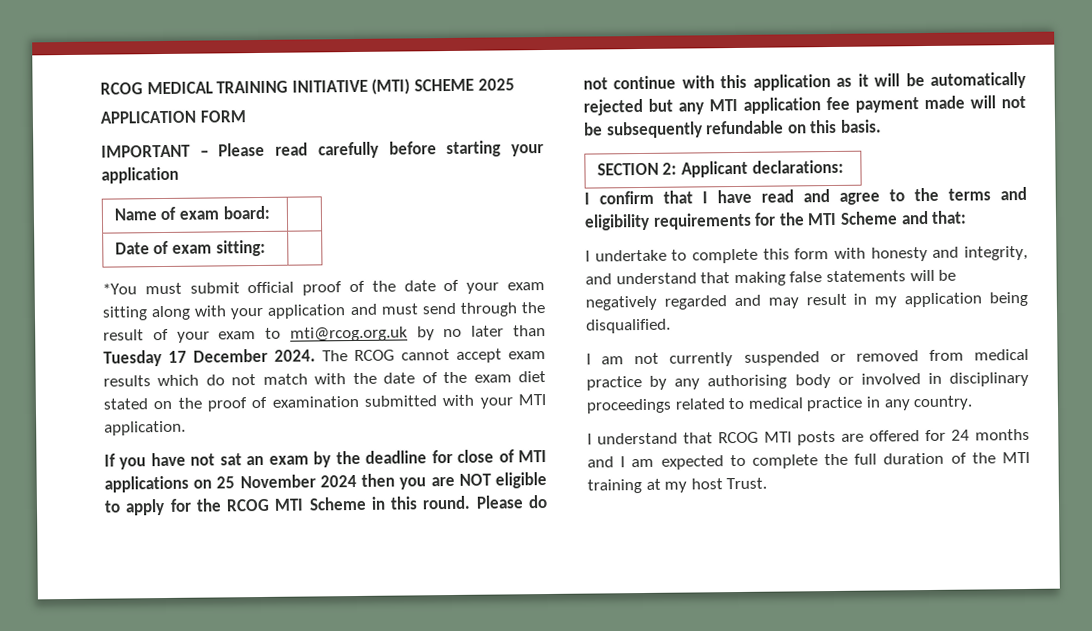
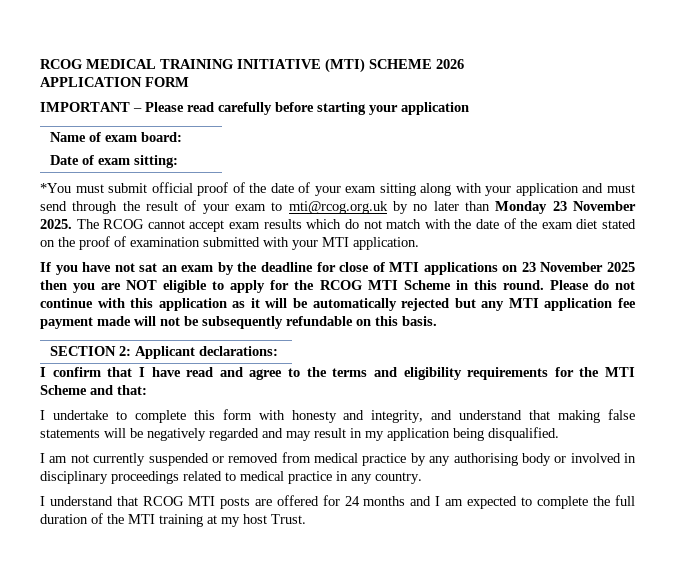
[477,78,515,91] 2025 -> [436,59,464,69] 2026
[103,348,316,367] Tuesday 17 December 2024. -> [495,201,636,214] [40,219,72,229] Monday 23 November 2025.
[216,474,357,489] 25 November 2024 -> [521,262,635,272] 23 November 2025

